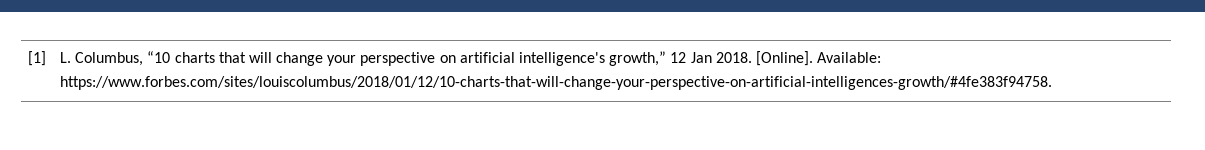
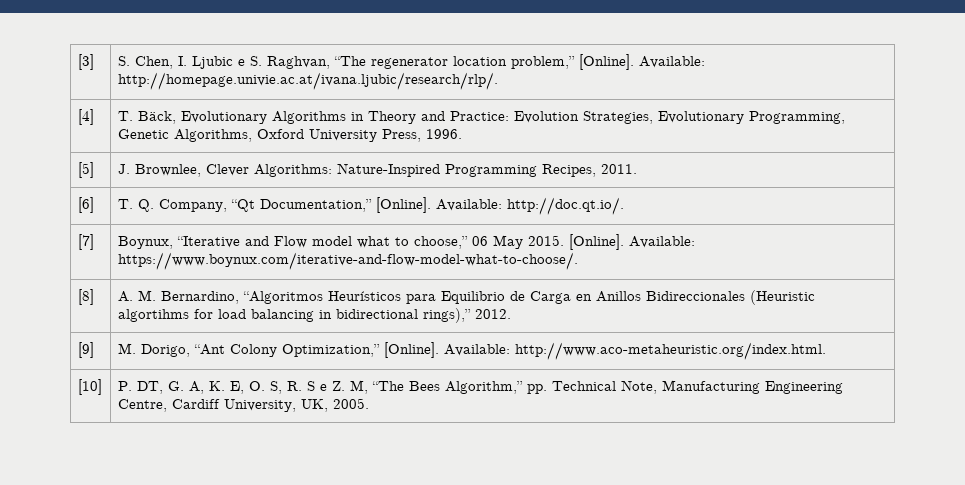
[27,51,46,66] [59,51,882,66] [59,76,1052,90] [1] | L. Columbus, “10 charts that will change your perspective on artificial intelligence's growth,” 12 Jan 2018. [Online]. Available: https://www.forbes.com/sites/louiscolumbus/2018/01/12/10-charts-that-will-change-your-perspective-on-artificial-intelligences-growth/#4fe383f94758. -> [77,54,94,70] [117,54,705,70] [117,72,498,90] [77,109,94,125] [117,111,845,124] [117,129,462,142] [77,162,94,178] [117,163,637,177] [77,197,94,213] [117,197,624,215] [77,234,94,250] [117,234,695,250] [117,252,578,270] [77,289,94,305] [117,290,815,305] [117,308,511,323] [77,342,94,358] [117,342,826,360] [77,379,102,395] [117,380,843,394] [117,398,369,412] [3] | S. Chen, I. Ljubic e S. Raghvan, “The regenerator location problem,” [Online]. Available: http://homepage.univie.ac.at/ivana.ljubic/research/rlp/. // [4] | T. Bäck, Evolutionary Algorithms in Theory and Practice: Evolution Strategies, Evolutionary Programming, Genetic Algorithms, Oxford University Press, 1996. // [5] | J. Brownlee, Clever Algorithms: Nature-Inspired Programming Recipes, 2011. // [6] | T. Q. Company, “Qt Documentation,” [Online]. Available: http://doc.qt.io/. // [7] | Boynux, “Iterative and Flow model what to choose,” 06 May 2015. [Online]. Available: https://www.boynux.com/iterative-and-flow-model-what-to-choose/. // [8] | A. M. Bernardino, “Algoritmos Heurísticos para Equilibrio de Carga en Anillos Bidireccionales (Heuristic algortihms for load balancing in bidirectional rings),” 2012. // [9] | M. Dorigo, “Ant Colony Optimization,” [Online]. Available: http://www.aco-metaheuristic.org/index.html. // [10] | P. DT, G. A, K. E, O. S, R. S e Z. M, “The Bees Algorithm,” pp. Technical Note, Manufacturing Engineering Centre, Cardiff University, UK, 2005.

